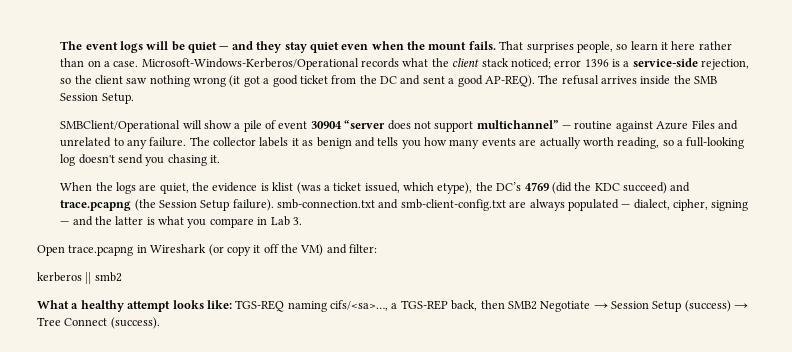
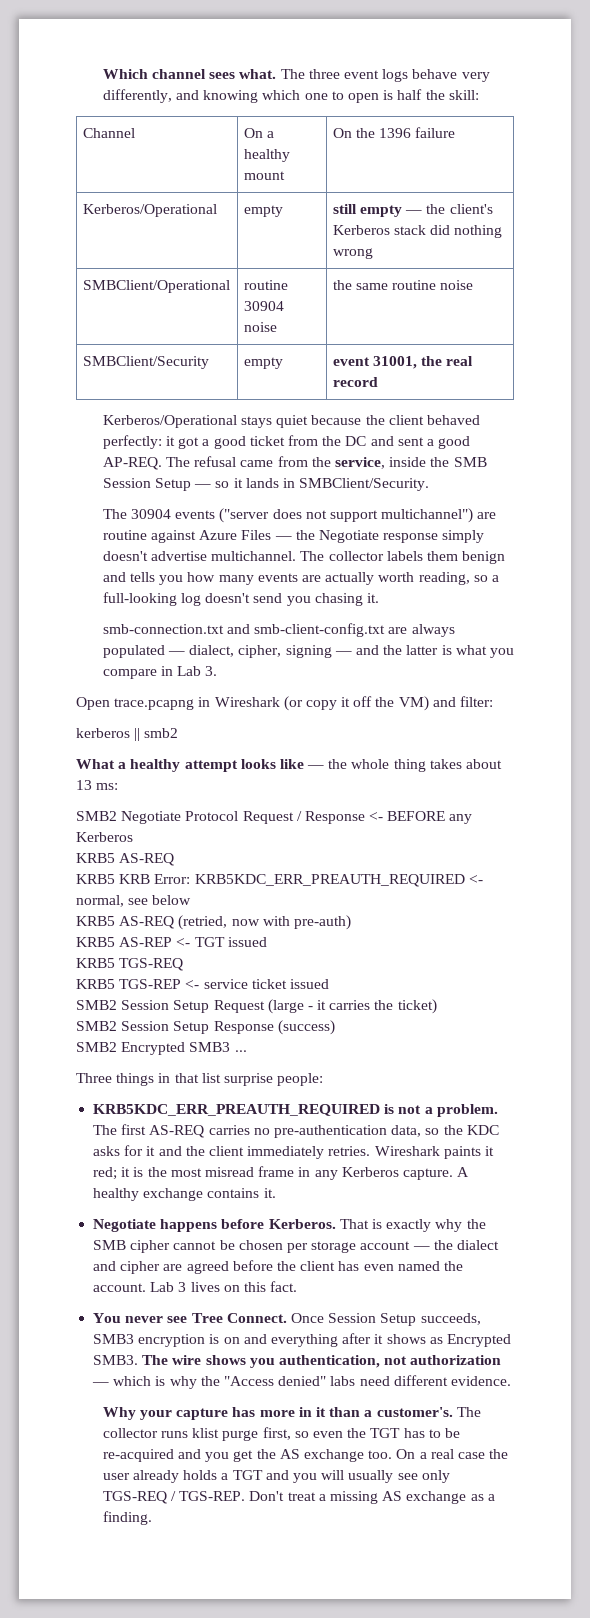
[60,41,732,53] [60,58,750,70] [60,75,241,87] The event logs will be quiet — and they stay quiet even when the mount fails. That surprises people, so learn it here rather than on a case. Microsoft-Windows-Kerberos/Operational records what the client stack noticed; error 1396 is a service-side rejection, so the client saw nothing wrong (it -> [102,69,490,82] [102,89,479,103] [82,128,135,138] [243,128,275,138] [243,149,290,162] [243,171,285,180] [332,127,456,138] [82,204,217,217] [243,205,283,217] [332,204,493,217] [332,225,503,238] [332,248,373,259] [82,280,230,293] [243,280,288,290] [243,301,284,311] [243,322,277,332] [332,280,474,290] [82,356,209,369] [243,357,283,369] [332,356,474,369] [332,377,378,387] [102,415,481,428] [102,435,176,449] Which channel sees what. The three event logs behave very differently, and knowing which one to open is half the skill: // Channel | On a healthy mount | On the 1396 failure // Kerberos/Operational | empty | still empty — the client's Kerberos stack did nothing wrong // SMBClient/Operational | routine 30904 noise | the same routine noise // SMBClient/Security | empty | event 31001, the real record // Kerberos/Operational stays quiet because the client behaved perfectly: it
[484,75,535,87] AP-REQ). -> [102,457,162,470] AP-REQ.
[601,75,718,85] [60,93,134,104] [60,120,386,132] arrives inside the SMB Session Setup. // SMBClient/Operational will show a pile of event 30904 “server -> [240,456,487,469] [102,478,430,491] [102,508,270,523] came from the service, inside the SMB Session Setup — so it lands in SMBClient/Security. // The 30904 events ("server
[476,120,572,129] multichannel” — -> [381,508,497,523] multichannel") are
[717,120,738,130] [60,137,187,149] and unrelated to any failure. -> [274,530,485,543] [102,551,297,561] — the Negotiate response simply doesn't advertise multichannel.
[291,138,314,146] it as -> [427,551,459,561] them
[60,182,691,194] [60,199,274,211] When the logs are quiet, the evidence is klist (was a ticket issued, which etype), the DC’s 4769 (did the KDC succeed) and trace.pcapng (the Session Setup failure). -> (380, 598) none
[206,300,749,312] [37,317,160,329] like: TGS-REQ naming cifs/<sa>…, a TGS-REP back, then SMB2 Negotiate → Session Setup (success) → Tree Connect (success). -> [279,759,503,772] [76,780,119,790] [76,811,473,824] [76,832,133,842] [76,853,175,866] [76,874,483,887] [76,895,192,907] [76,915,351,930] [76,937,267,947] [76,958,184,971] [76,979,329,989] [76,999,437,1014] [76,1020,335,1035] [76,1042,247,1055] [76,1073,324,1086] [93,1104,498,1117] [93,1124,499,1138] [93,1145,494,1159] [93,1166,470,1180] [93,1188,276,1201] [93,1219,486,1232] [93,1240,499,1253] [93,1260,463,1274] [93,1281,298,1292] [93,1313,481,1326] [93,1333,511,1347] [93,1355,502,1368] [92,1375,511,1389] [102,1407,481,1420] [102,1427,460,1441] [102,1449,509,1462] [102,1470,450,1483] [102,1491,495,1504] [102,1511,152,1525] like — the whole thing takes about 13 ms: // SMB2 Negotiate Protocol Request / Response <- BEFORE any Kerberos // KRB5 AS-REQ // KRB5 KRB Error: KRB5KDC_ERR_PREAUTH_REQUIRED <- normal, see below // KRB5 AS-REQ (retried, now with pre-auth) // KRB5 AS-REP <- TGT issued // KRB5 TGS-REQ // KRB5 TGS-REP <- service ticket issued // SMB2 Session Setup Request (large - it carries the ticket) // SMB2 Session Setup Response (success) // SMB2 Encrypted SMB3 ... // Three things in that list surprise people: // KRB5KDC_ERR_PREAUTH_REQUIRED is not a problem. The first AS-REQ carries no pre-authentication data, so the KDC asks for it and the client immediately retries. Wireshark paints it red; it is the most misread frame in any Kerberos capture. A healthy exchange contains it. // Negotiate happens before Kerberos. That is exactly why the SMB cipher cannot be chosen per storage account — the dialect and cipher are agreed before the client has even named the account. Lab 3 lives on this fact. // You never see Tree Connect. Once Session Setup succeeds, SMB3 encryption is on and everything after it shows as Encrypted SMB3. The wire shows you authentication, not authorization — which is why the "Access denied" labs need different evidence. // Why your capture has more in it than a customer's. The collector runs klist purge first, so even the TGT has to be re-acquired and you get the AS exchange too. On a real case the user already holds a TGT and you will usually see only TGS-REQ / TGS-REP. Don't treat a missing AS exchange as a finding.

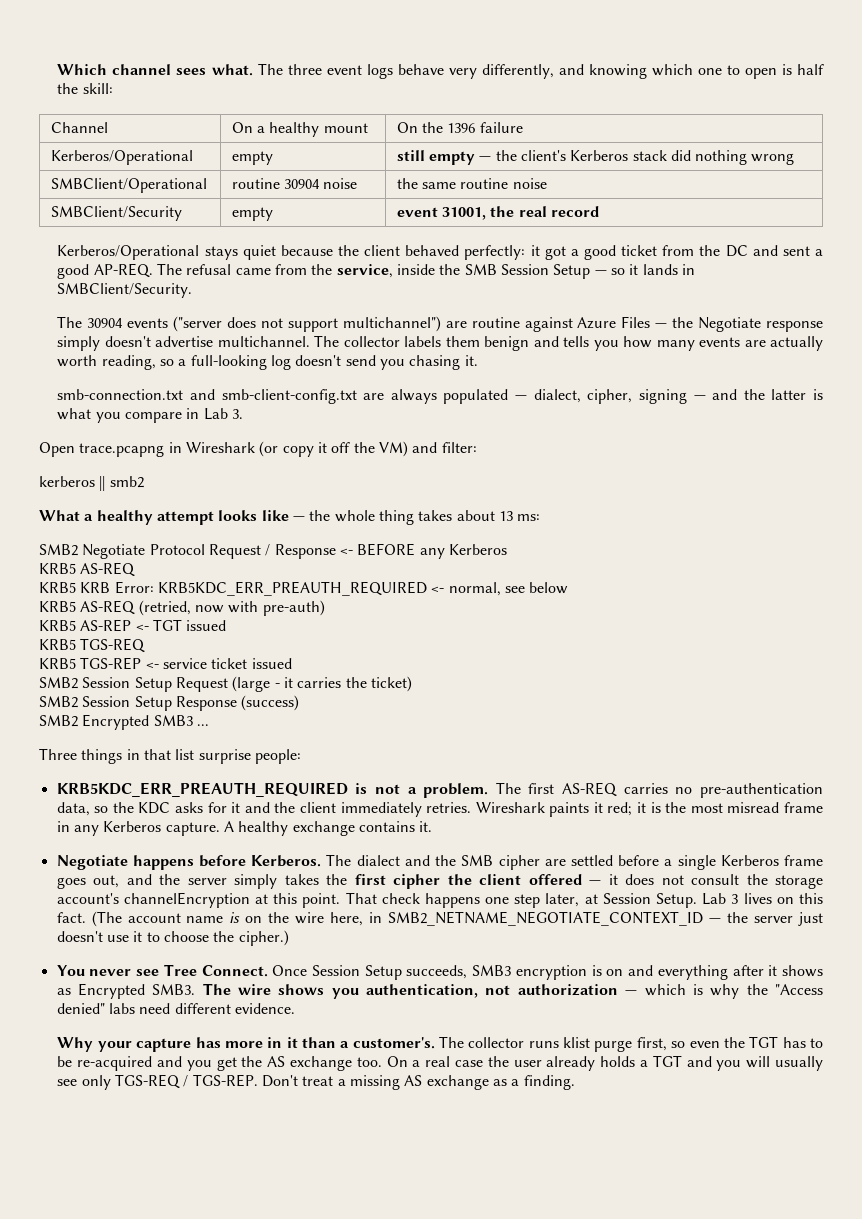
[339,1219,486,1232] [93,1240,499,1253] [93,1260,463,1274] [93,1283,147,1292] That is exactly why the SMB cipher cannot be chosen per storage account — the dialect and cipher are agreed before the client has even named the account. -> [326,854,823,870] [56,874,823,889] [56,892,698,908] The dialect and the SMB cipher are settled before a single Kerberos frame goes out, and the server simply takes the first cipher the client offered — it does not consult the storage account's channelEncryption at this point. That check happens one step later, at Session Setup.
(298, 1286) none -> [91,911,823,927] [56,930,289,946] (The account name is on the wire here, in SMB2_NETNAME_NEGOTIATE_CONTEXT_ID — the server just doesn't use it to choose the cipher.)

